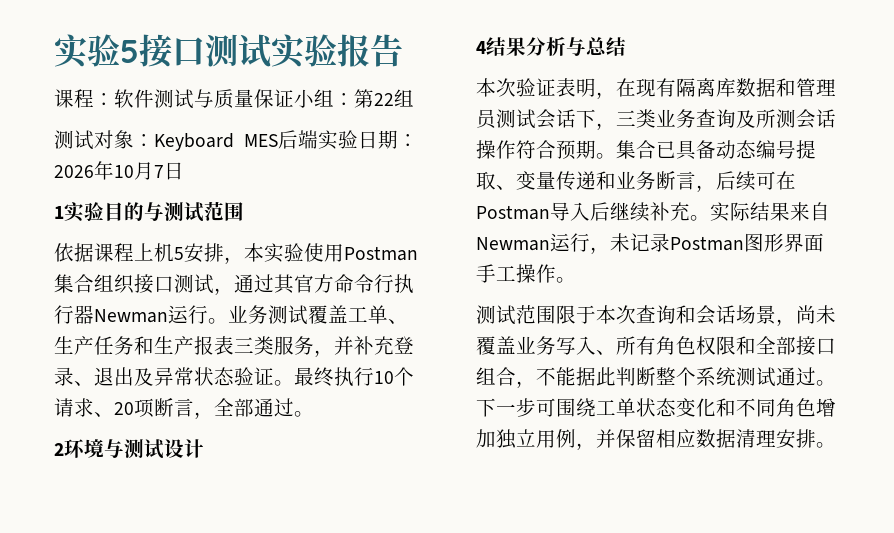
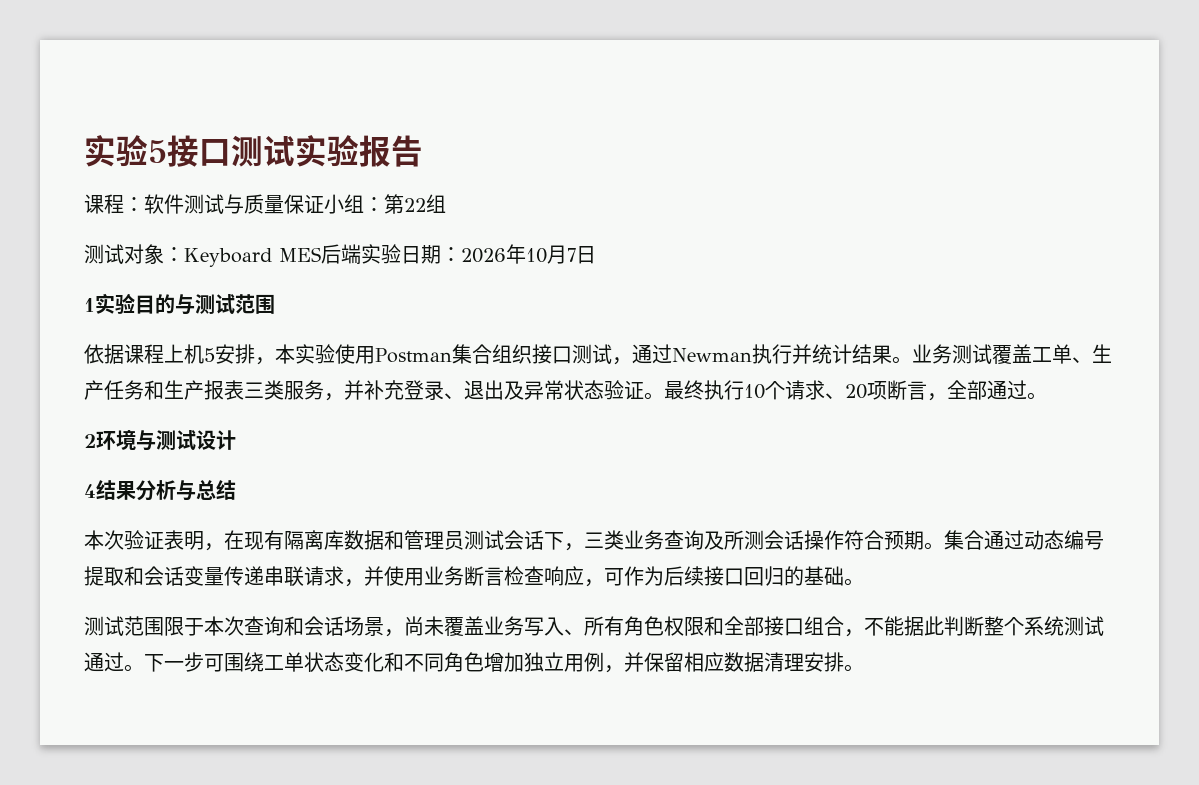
[274,274,414,294] [54,305,208,324] 其官方命令行执行器Newman运行 -> [672,344,892,364] Newman执行并统计结果
[656,140,716,160] 已具备 -> [984,530,1024,550] 通过
[496,185,516,190] 、 -> [124,566,184,586] 和会话
[596,171,796,192] [476,202,830,222] [476,233,824,254] [476,264,556,283] 和业务断言，后续可在Postman导入后继续补充。实际结果来自Newman运行，未记录Postman图形界面手工操作 -> [264,566,844,587] 串联请求，并使用业务断言检查响应，可作为后续接口回归的基础

